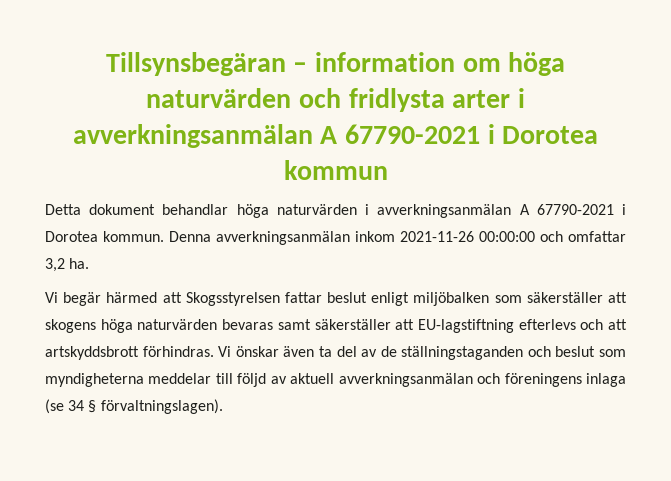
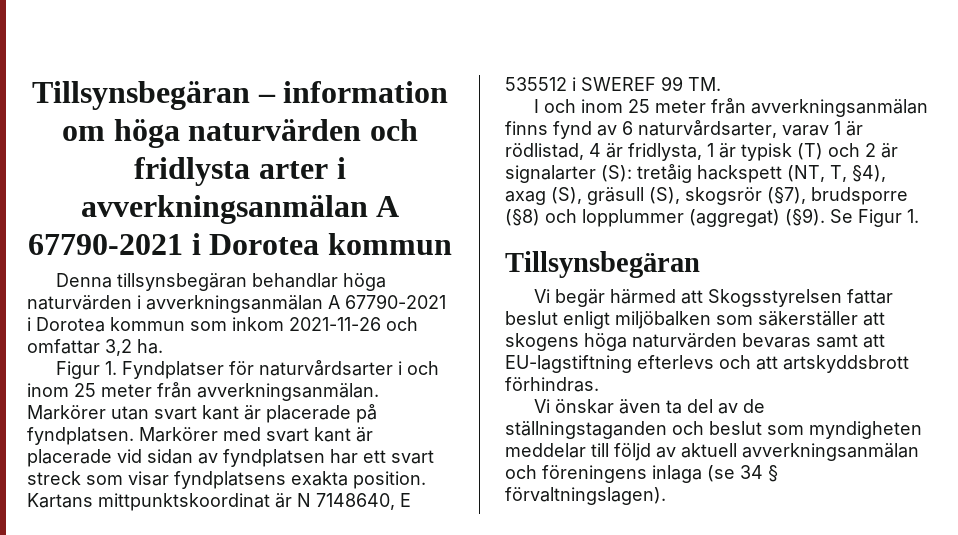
[45,204,156,215] Detta dokument -> [55,273,247,291] Denna tillsynsbegäran
[103,231,350,245] kommun. Denna avverkningsanmälan -> [110,317,227,331] kommun som
[479,231,535,242] 00:00:00 -> (381, 324) none
(90, 263) none -> [55,360,439,379] [27,382,379,401] [27,404,377,423] [27,427,373,445] [27,449,434,467] [27,471,426,489] [27,493,411,511] [505,76,721,91] [533,98,928,117] [505,120,863,139] [505,143,898,161] [505,164,886,183] [505,187,908,205] [505,208,919,227] [505,251,700,278] // Figur 1. Fyndplatser för naturvårdsarter i och inom 25 meter från avverkningsanmälan. Markörer utan svart kant är placerade på fyndplatsen. Markörer med svart kant är placerade vid sidan av fyndplatsen har ett svart streck som visar fyndplatsens exakta position. Kartans mittpunktskoordinat är N 7148640, E 535512 i SWEREF 99 TM. // I och inom 25 meter från avverkningsanmälan finns fynd av 6 naturvårdsarter, varav 1 är rödlistad, 4 är fridlysta, 1 är typisk (T) och 2 är signalarter (S): tretåig hackspett (NT, T, §4), axag (S), gräsull (S), skogsrör (§7), brudsporre (§8) och lopplummer (aggregat) (§9). Se Figur 1. // Tillsynsbegäran
[314,319,391,330] säkerställer -> (858, 341) none
(214, 351) none -> (599, 384) //
[45,373,144,387] myndigheterna -> [809,421,922,439] myndigheten

